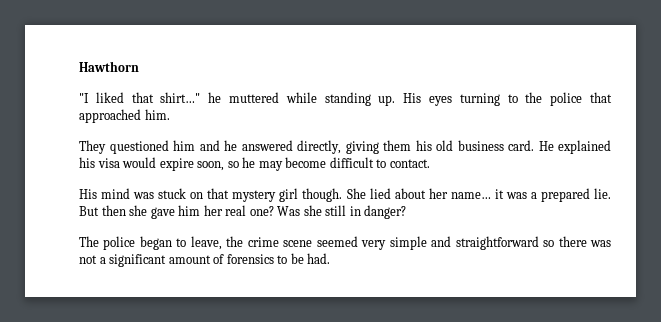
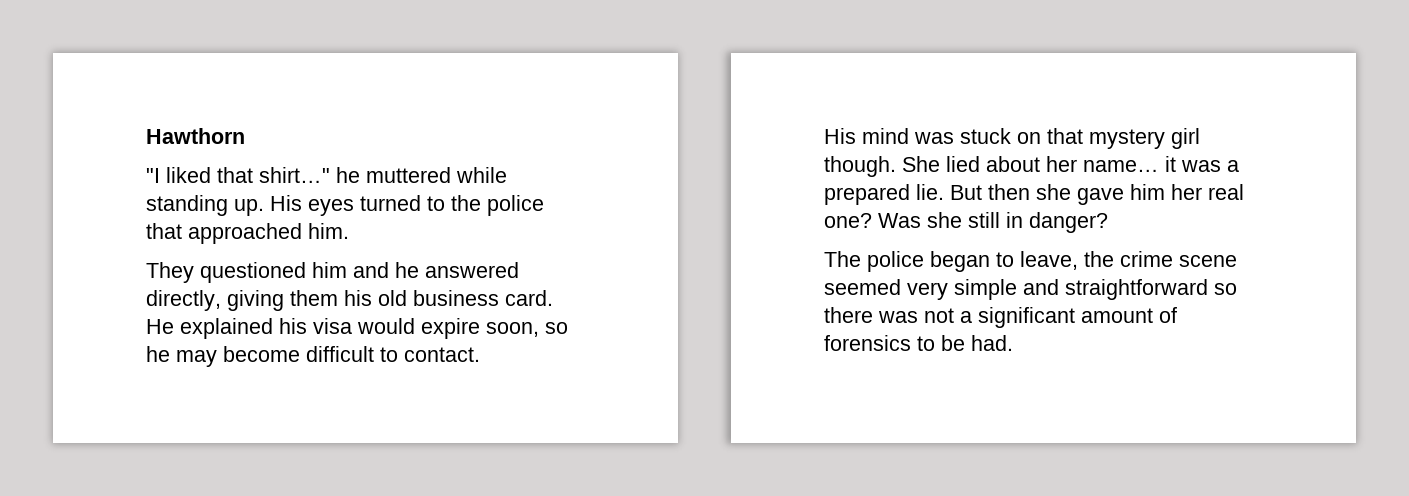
[459,93,500,106] turning -> [360,195,421,211] turned

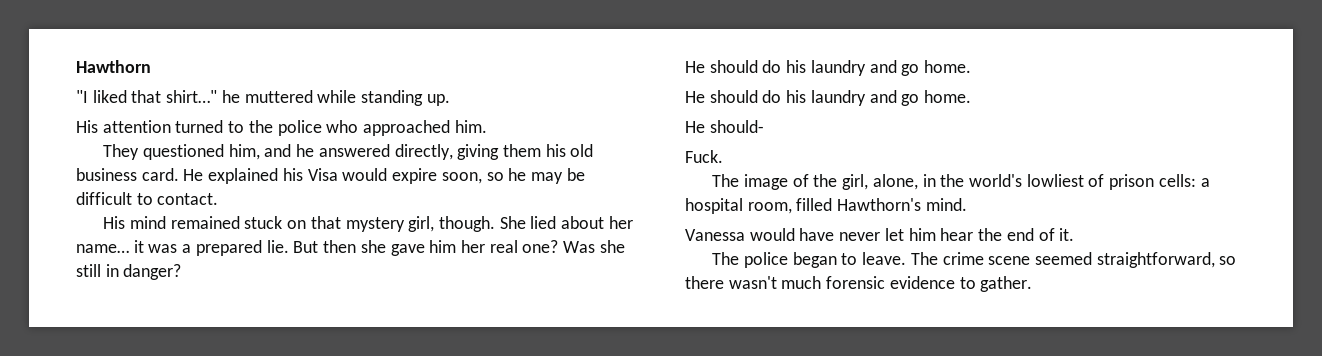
[270,195,354,216] His eyes -> [76,120,171,133] // His attention
[146,223,182,239] that -> [326,120,359,133] who
[312,262,347,278] him -> [228,144,260,160] him,
[313,318,352,334] visa -> [307,168,338,181] Visa
[223,346,300,362] become -> [566,168,585,181] be
[914,132,954,144] was -> [170,216,240,229] remained
[1171,128,1200,149] girl -> [408,216,435,232] girl,
(1108, 222) none -> [685,60,972,76] [685,90,972,106] [685,120,764,133] [685,150,723,163] [712,174,1210,190] [685,198,967,214] [685,228,1075,241] // He should do his laundry and go home. // He should do his laundry and go home. // He should- // Fuck. // The image of the girl, alone, in the world's lowliest of prison cells: a hospital room, filled Hawthorn's mind. // Vanessa would have never let him hear the end of it.
[1020,251,1114,270] leave, the -> [862,252,938,265] leave. The
[907,279,1237,300] [824,307,1177,328] [824,335,1013,351] very simple and straightforward so there was not a significant amount of forensics to be had. -> [1096,252,1237,268] [685,276,1033,292] straightforward, so there wasn't much forensic evidence to gather.

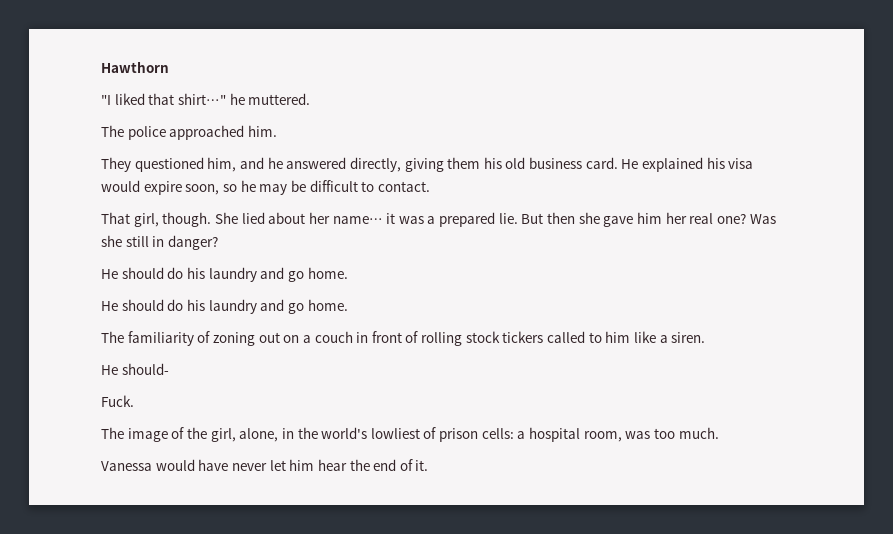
[244,90,450,106] [76,120,359,136] muttered while standing up. // His attention turned to the police who -> [248,93,311,105] [101,125,166,140] muttered. // The police
[307,168,338,181] Visa -> [728,158,754,169] visa
[103,216,405,232] His mind remained stuck on that mystery -> [101,212,130,224] That
(972, 96) none -> [101,331,706,346] // The familiarity of zoning out on a couch in front of rolling stock tickers called to him like a siren.
[796,198,967,211] filled Hawthorn's mind. -> [625,427,719,439] was too much.
[712,252,1237,268] [685,276,1033,292] // The police began to leave. The crime scene seemed straightforward, so there wasn't much forensic evidence to gather. -> (429, 465) none

